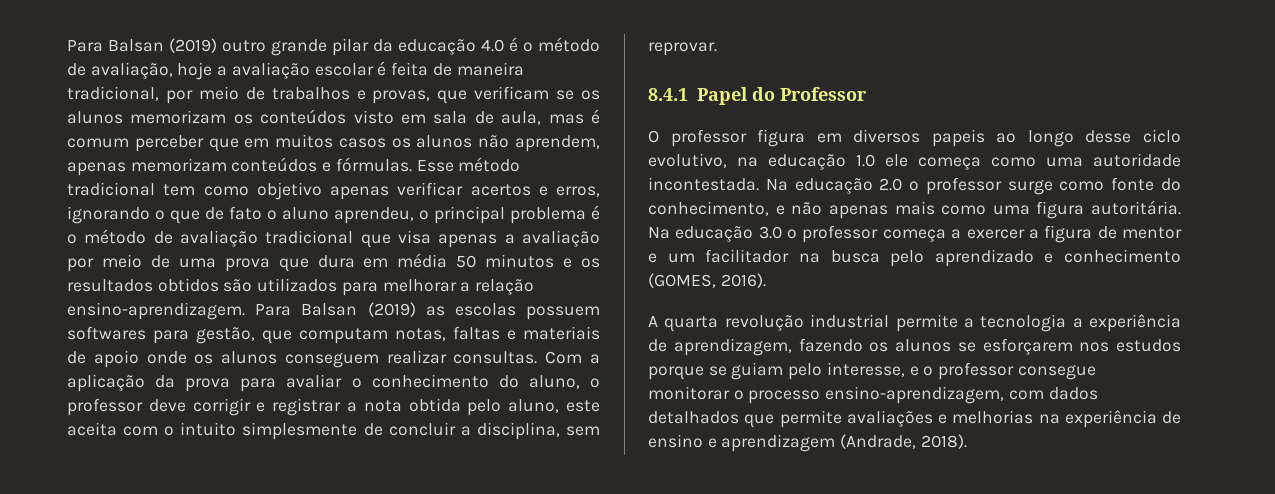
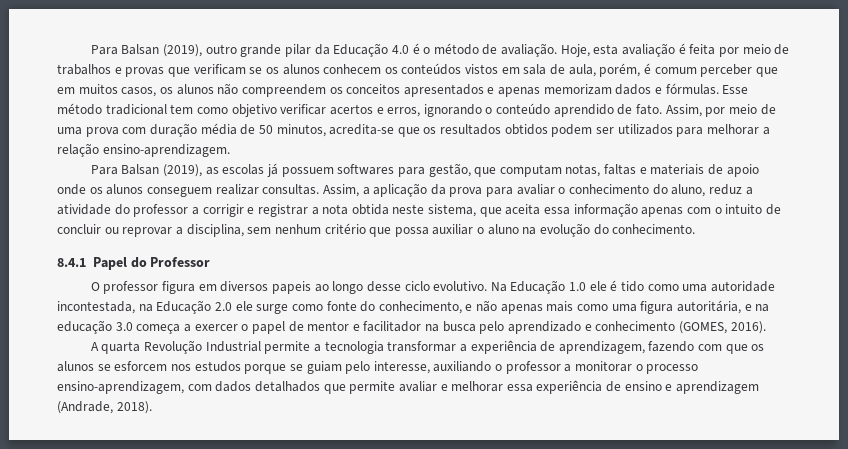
[67,38,217,53] Para Balsan (2019) -> [90,44,203,57] Para Balsan (2019),
[398,39,476,55] educação -> [333,43,389,57] Educação
[90,61,524,80] [67,86,159,101] avaliação, hoje a avaliação escolar é feita de maneira tradicional, -> [501,43,716,57] avaliação. Hoje, esta avaliação é feita
[372,90,431,104] provas, -> [125,67,165,77] provas
[130,110,227,124] memorizam -> [323,64,382,74] conhecem
[353,110,394,124] visto -> [465,64,499,74] vistos
[548,114,584,124] mas -> [599,63,641,77] porém,
[338,138,386,148] casos -> [121,87,157,97] casos,
[515,135,600,152] aprendem, -> [241,84,495,97] compreendem os conceitos apresentados e
[231,157,318,172] conteúdos -> [615,84,652,95] dados
[330,186,389,200] apenas -> (277, 110) none
[170,205,600,224] [67,229,600,248] que de fato o aluno aprendeu, o principal problema é o método de avaliação tradicional que visa apenas a avaliação -> [496,103,702,117] conteúdo aprendido de fato. Assim,
[278,253,573,272] que dura em média 50 minutos e -> [122,123,420,137] com duração média de 50 minutos, acredita-se que
[223,279,253,292] são -> [551,124,615,137] podem ser
[255,302,416,317] Para Balsan (2019) -> [90,164,203,177] // Para Balsan (2019),
(516, 309) none -> [266,163,278,177] já
[545,351,583,364] Com -> [322,184,359,197] Assim,
[589,378,600,388] [67,398,186,416] o professor deve -> [708,184,753,195] [57,204,199,217] reduz a atividade do professor a
[467,399,601,416] [67,422,117,436] pelo aluno, este aceita -> [392,203,684,217] neste sistema, que aceita essa informação apenas
[242,422,358,440] simplesmente -> (763, 209) none
(456, 429) none -> [104,227,173,237] ou reprovar
[648,42,717,56] reprovar. -> [274,223,696,237] nenhum critério que possa auxiliar o aluno na evolução do conhecimento.
[648,153,1181,170] [648,177,1002,195] evolutivo, na educação 1.0 ele começa como uma autoridade incontestada. Na educação 2.0 o professor -> [433,280,775,294] [57,300,253,314] evolutivo. Na Educação 1.0 ele é tido como uma autoridade incontestada, na Educação 2.0 ele
[1091,200,1181,215] [648,225,879,243] autoritária. Na educação 3.0 o professor -> [676,300,770,314] [57,320,133,334] autoritária, e na educação 3.0
[1028,225,1093,243] a figura -> [241,321,285,334] o papel
[667,253,695,263] um -> (360, 327) none
[724,314,890,331] revolução industrial -> [144,340,261,354] Revolução Industrial
(1067, 323) none -> [387,341,457,352] transformar
(863, 345) none -> [698,344,748,354] com que
[982,338,1073,355] esforçarem -> [114,361,168,371] esforcem
[909,362,1096,380] e o professor consegue -> [433,361,572,374] auxiliando o professor a
[846,410,1060,427] avaliações e melhorias na -> [398,381,533,392] avaliar e melhorar essa

